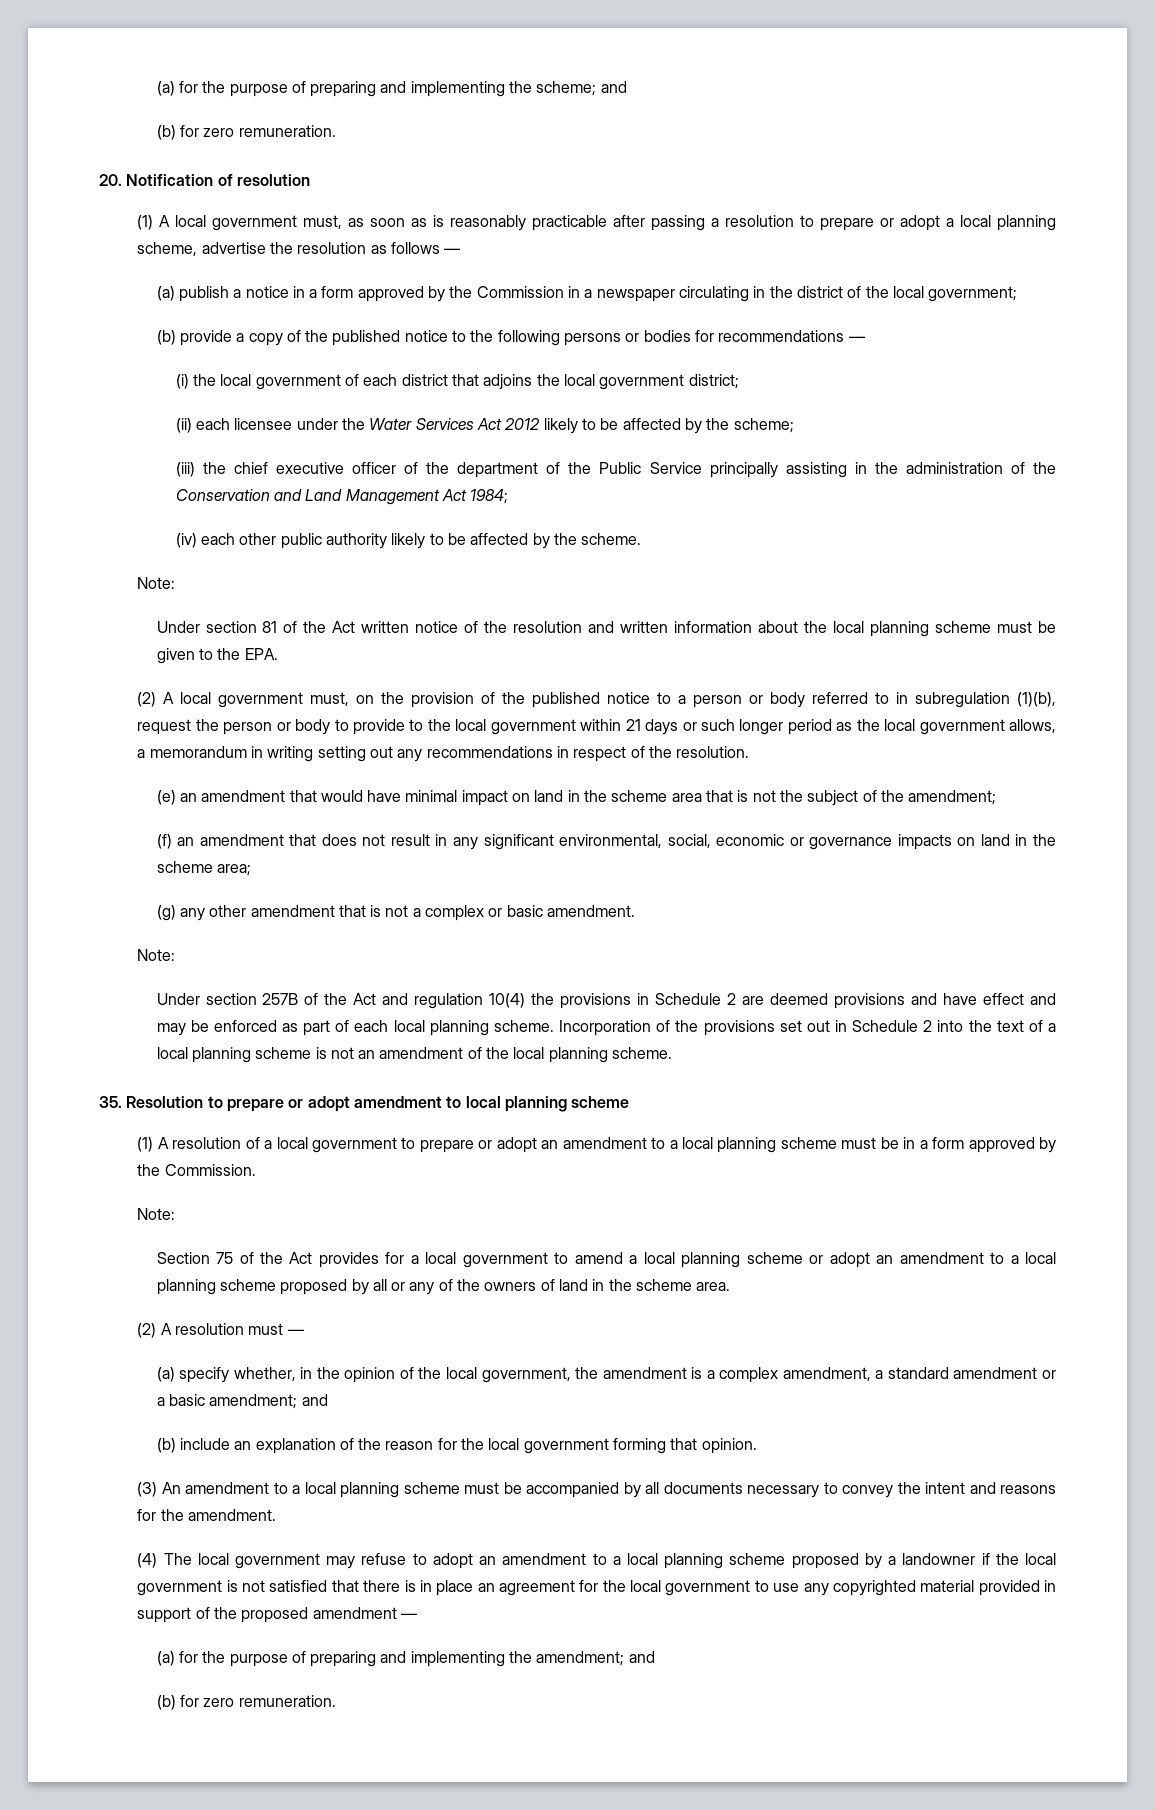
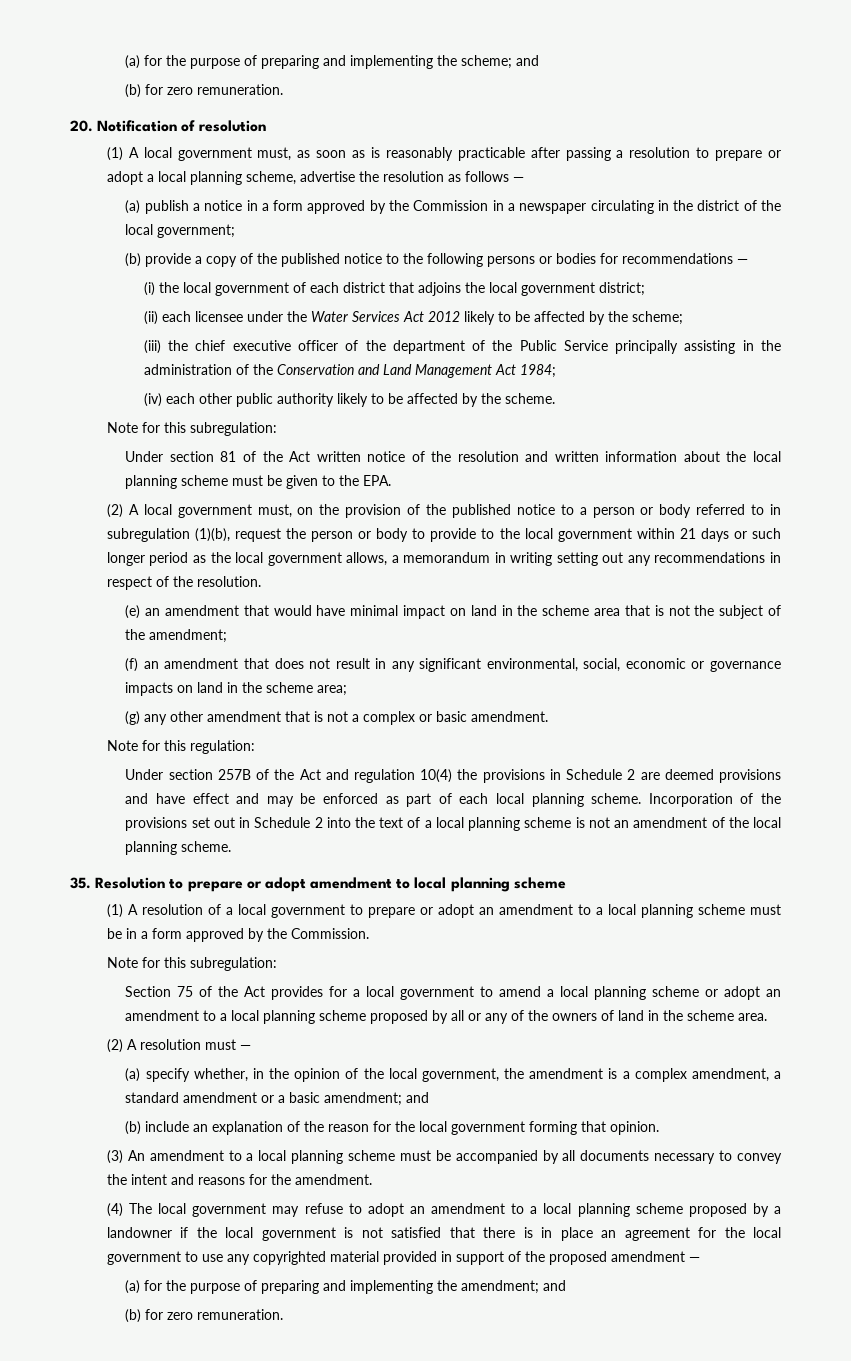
[137,577,176,589] Note: -> [106,422,277,436] Note for this subregulation:
[137,949,176,961] Note: -> [106,740,255,754] Note for this regulation:
[137,1208,176,1220] Note: -> [106,957,277,971] Note for this subregulation:

